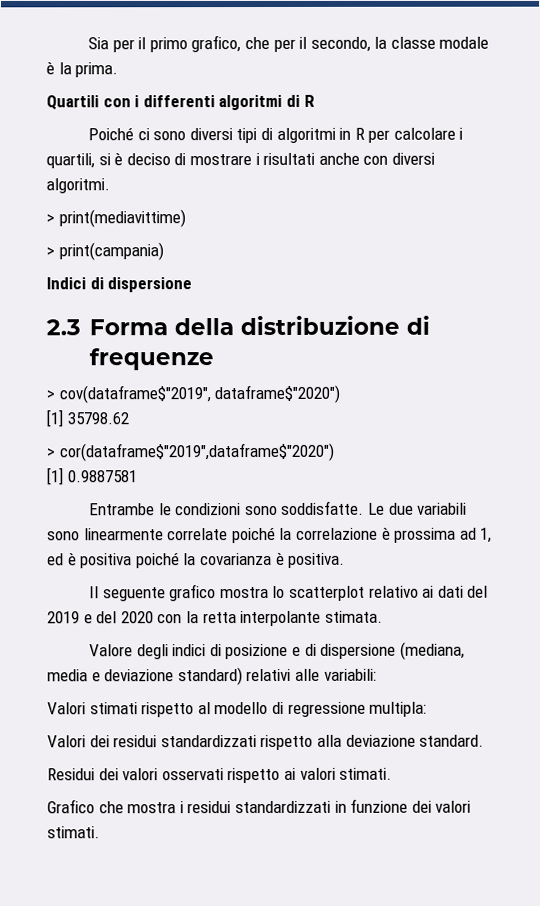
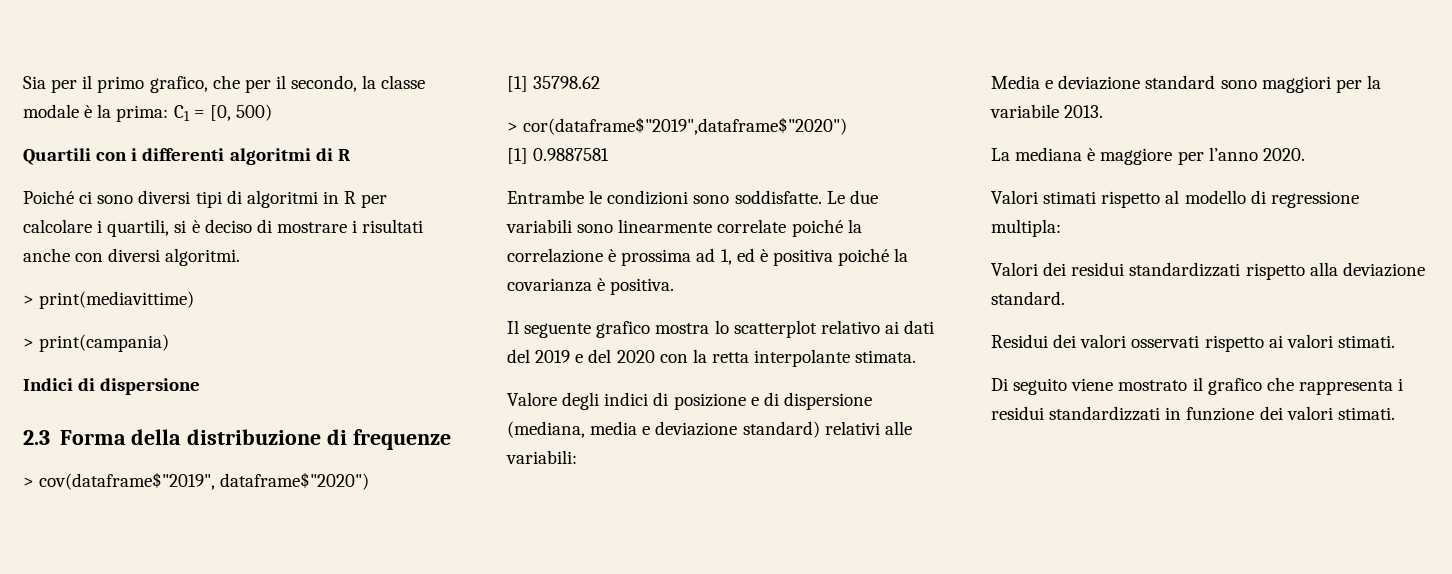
[75,62,119,78] prima. -> [116,104,272,122] prima: C1 = [0, 500)
(377, 674) none -> [991,75,1381,93] [990,104,1104,118] [991,147,1305,165] // Media e deviazione standard sono maggiori per la variabile 2013. // La mediana è maggiore per l’anno 2020.
[47,799,177,814] Grafico che mostra -> [991,377,1393,395] Di seguito viene mostrato il grafico che rappresenta

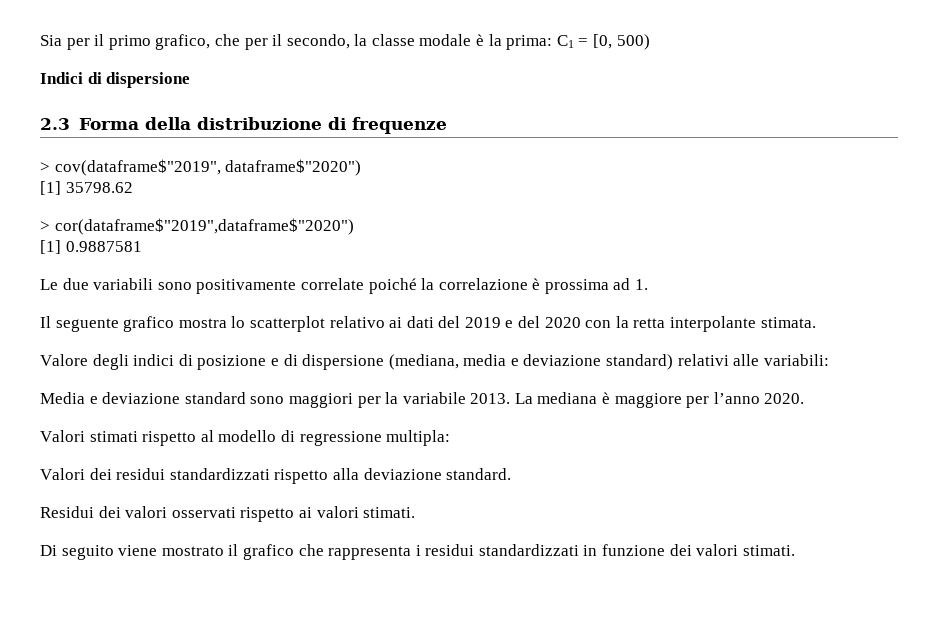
[23,148,350,165] [23,190,388,208] [23,219,424,237] [23,248,241,266] [23,291,195,309] [23,334,170,352] // Quartili con i differenti algoritmi di R // Poiché ci sono diversi tipi di algoritmi in R per calcolare i quartili, si è deciso di mostrare i risultati anche con diversi algoritmi. // > print(mediavittime) // > print(campania) -> (650, 42) none
[507,190,822,205] Entrambe le condizioni sono soddisfatte. -> (142, 246) none
[618,219,713,233] linearmente -> [196,279,297,294] positivamente
[720,248,909,266] [507,278,675,295] 1, ed è positiva poiché la covarianza è positiva. -> [635,279,649,290] 1.
(1104, 111) // -> (511, 398) none

